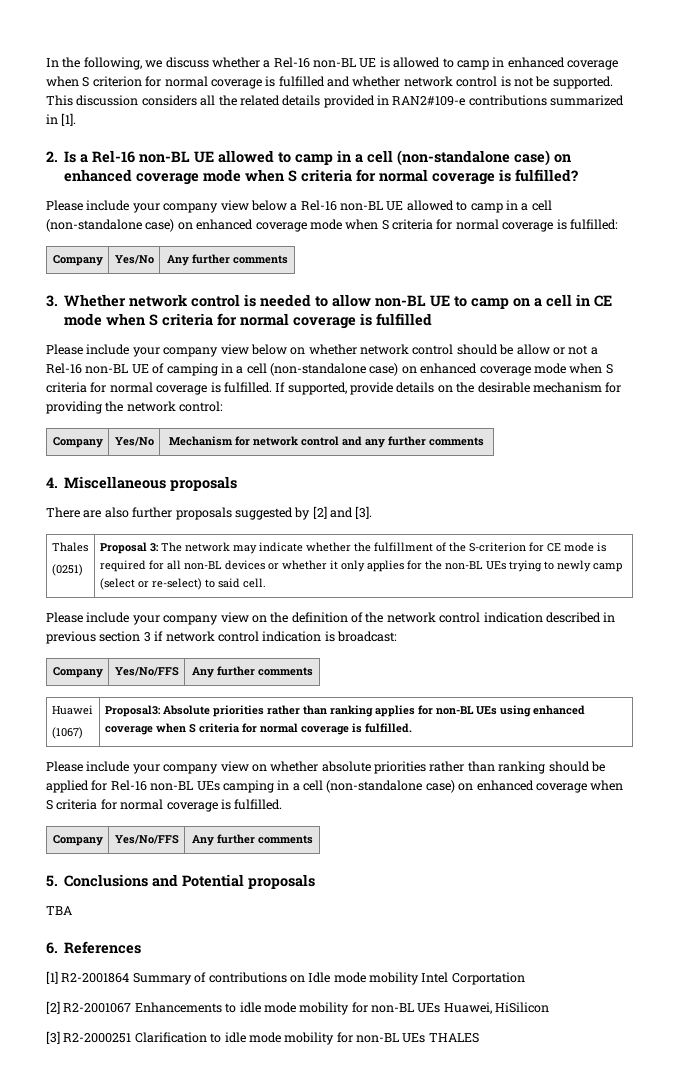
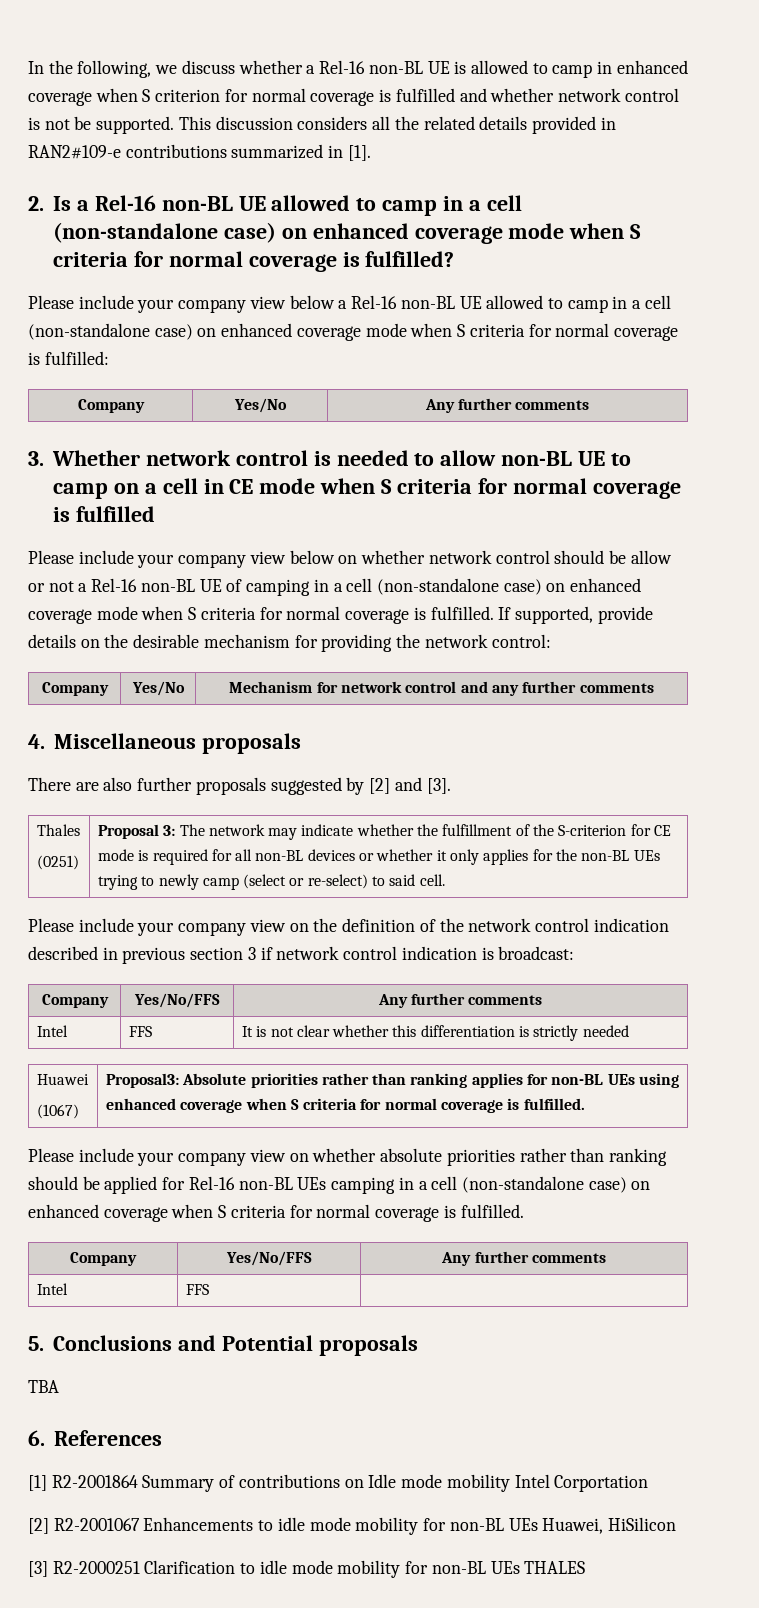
(313, 671) none -> [36,1025,68,1037] [128,1026,152,1037] [241,1025,629,1041] // Intel | FFS | It is not clear whether this differentiation is strictly needed
(313, 839) none -> [36,1283,68,1295] [185,1284,209,1295] // Intel | FFS |

